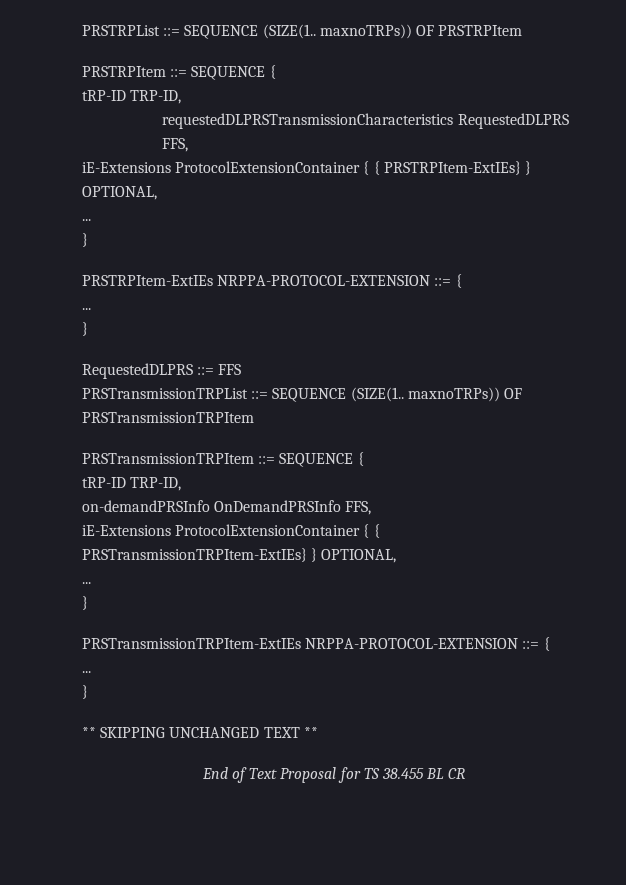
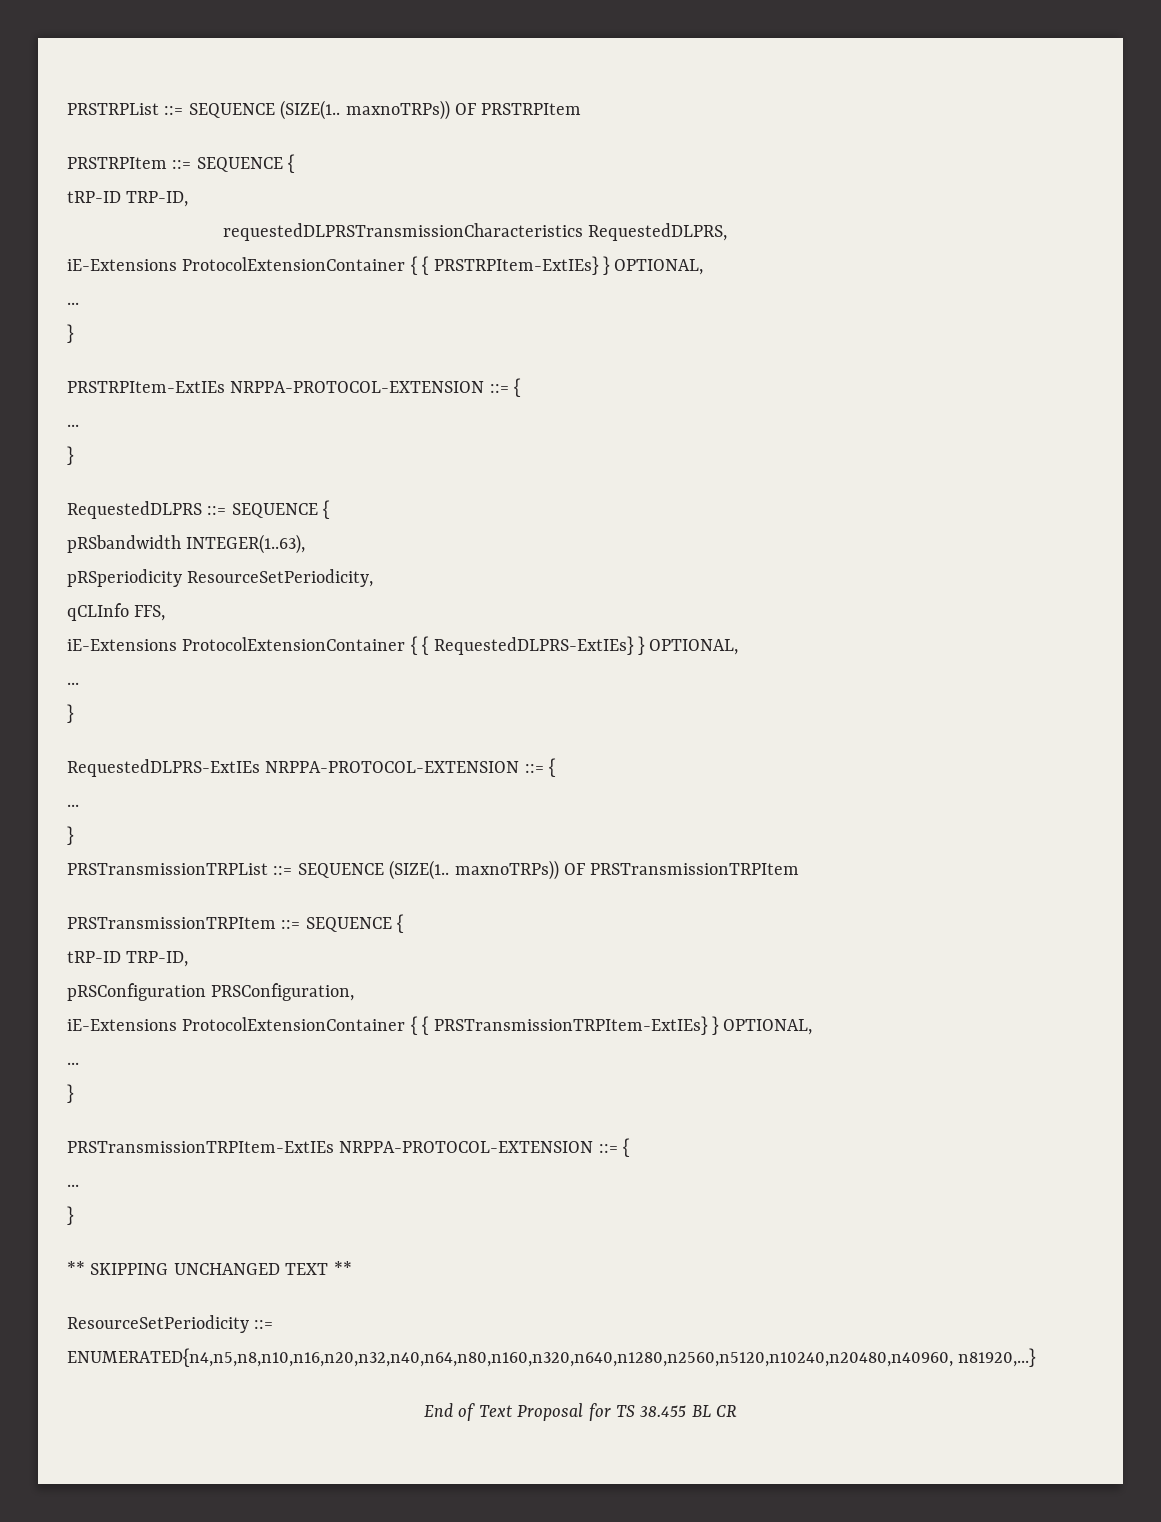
[457,113,569,129] [162,138,189,152] RequestedDLPRS FFS, -> [588,223,728,241] RequestedDLPRS,
[218,364,242,375] FFS -> [231,500,331,519] [67,534,306,554] [67,569,374,587] [67,603,166,621] [67,636,739,655] [67,682,79,685] [67,704,74,723] [67,758,557,777] [67,804,79,807] [67,826,74,845] SEQUENCE { // pRSbandwidth INTEGER(1..63), // pRSperiodicity ResourceSetPeriodicity, // qCLInfo FFS, // iE-Extensions ProtocolExtensionContainer { { RequestedDLPRS-ExtIEs} } OPTIONAL, // ... // } // RequestedDLPRS-ExtIEs NRPPA-PROTOCOL-EXTENSION ::= { // ... // }
[82,500,372,515] on-demandPRSInfo OnDemandPRSInfo FFS, -> [67,983,355,1001] pRSConfiguration PRSConfiguration,
(318, 732) none -> [67,1315,274,1333] [67,1348,1037,1367] // ResourceSetPeriodicity ::= ENUMERATED{n4,n5,n8,n10,n16,n20,n32,n40,n64,n80,n160,n320,n640,n1280,n2560,n5120,n10240,n20480,n40960, n81920,...}

